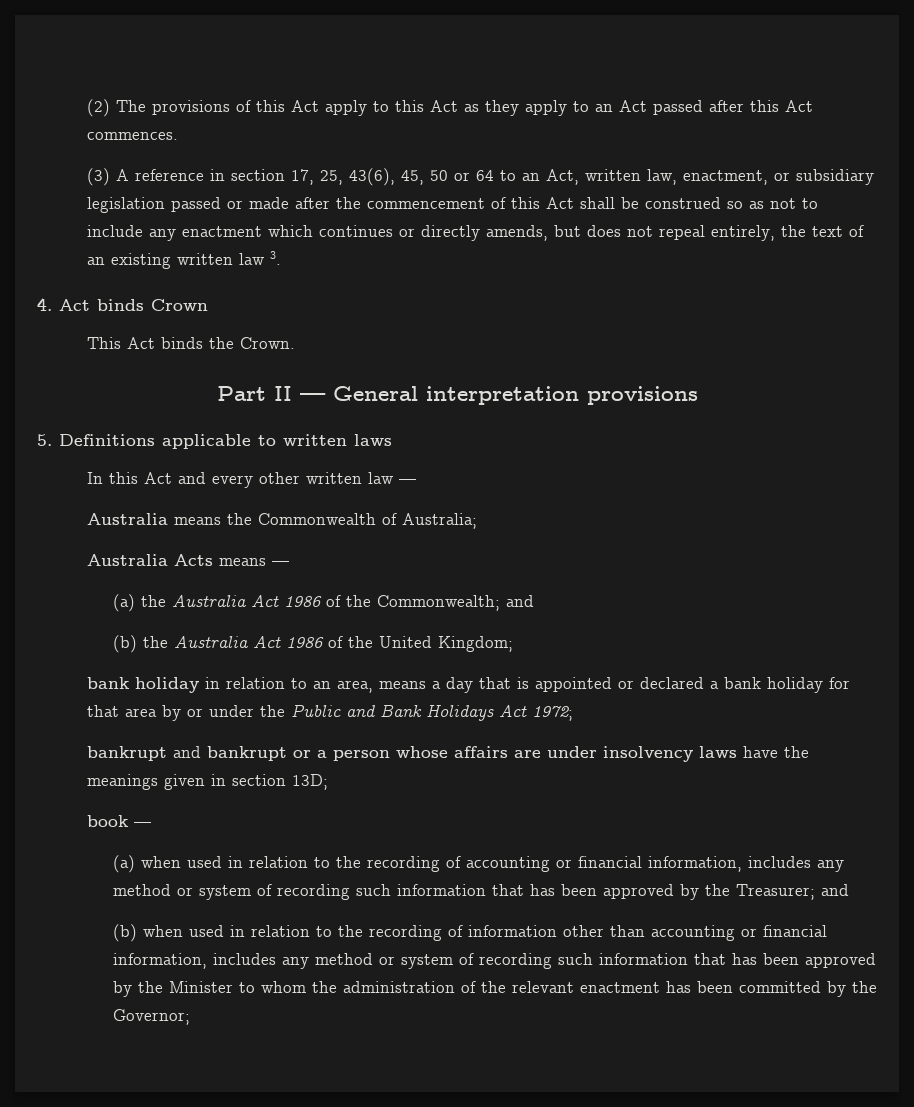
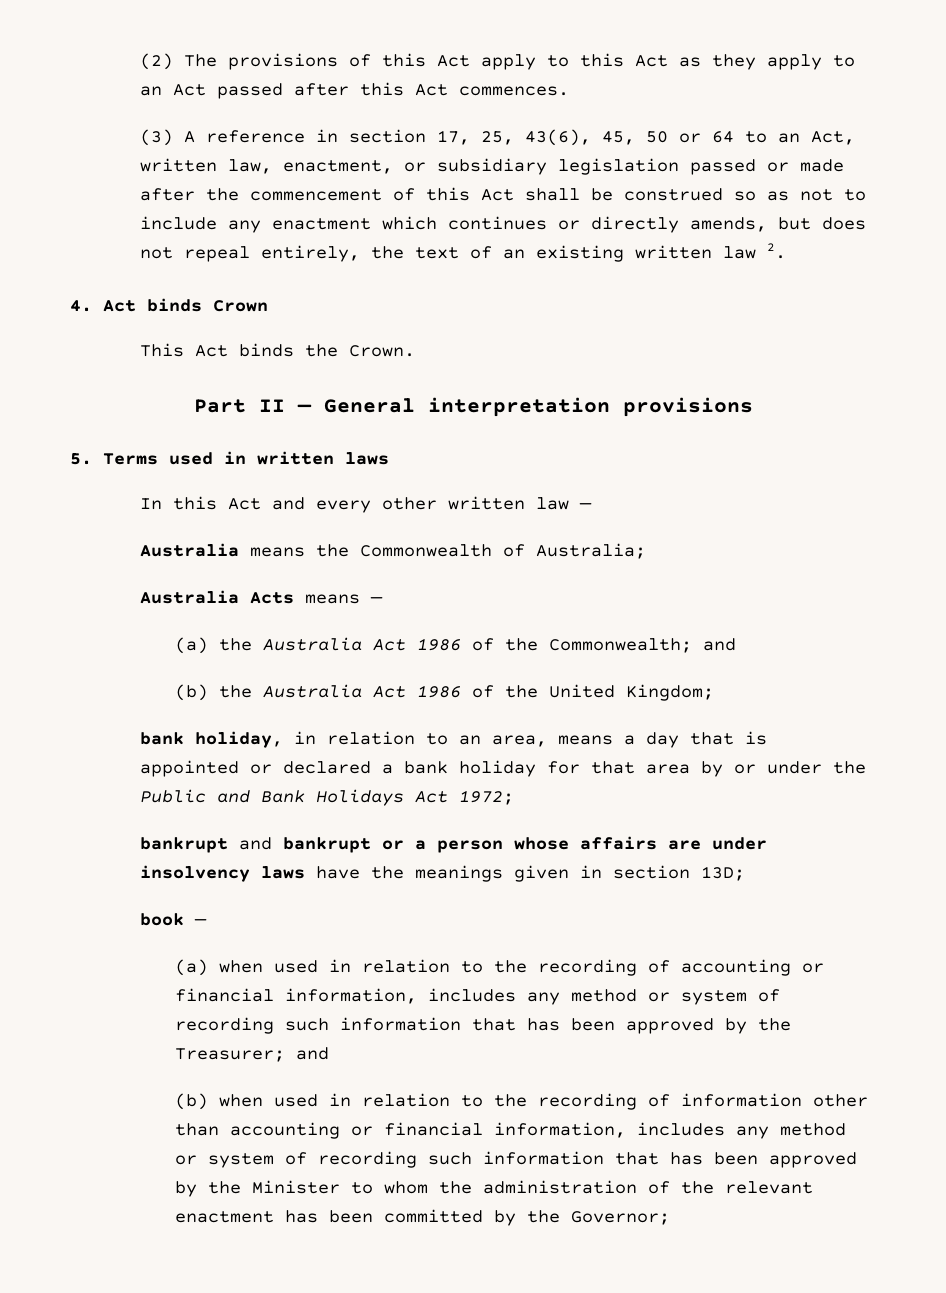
[270,251,282,265] 3. -> [767,243,787,259] 2.
[59,434,276,449] Definitions applicable to -> [103,451,246,465] Terms used in
[135,677,200,693] holiday -> [195,731,284,748] holiday,

